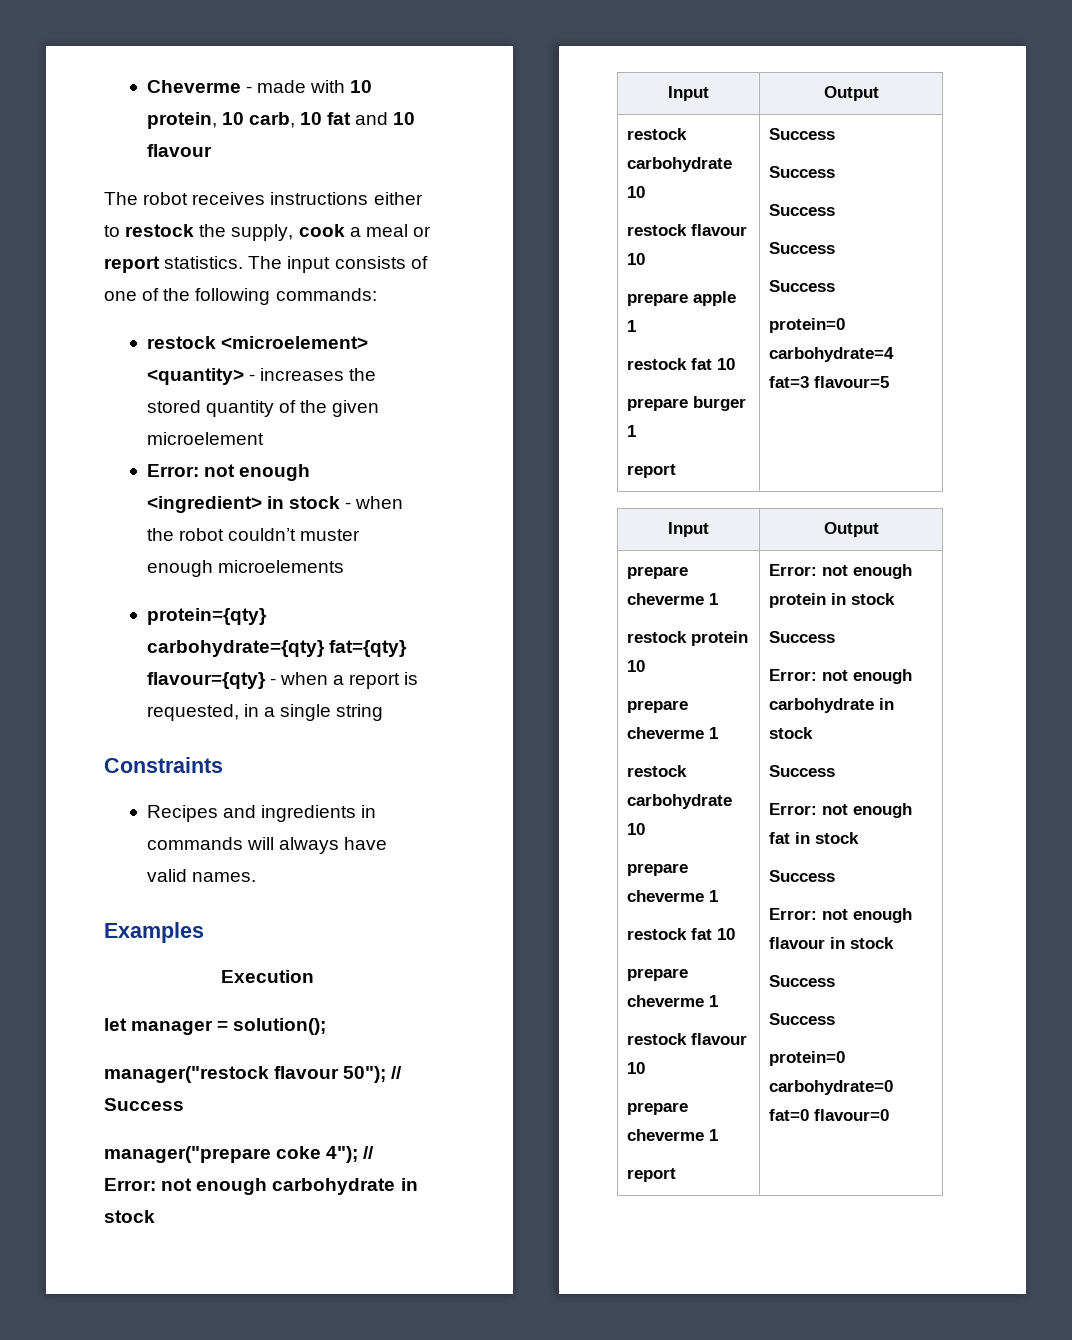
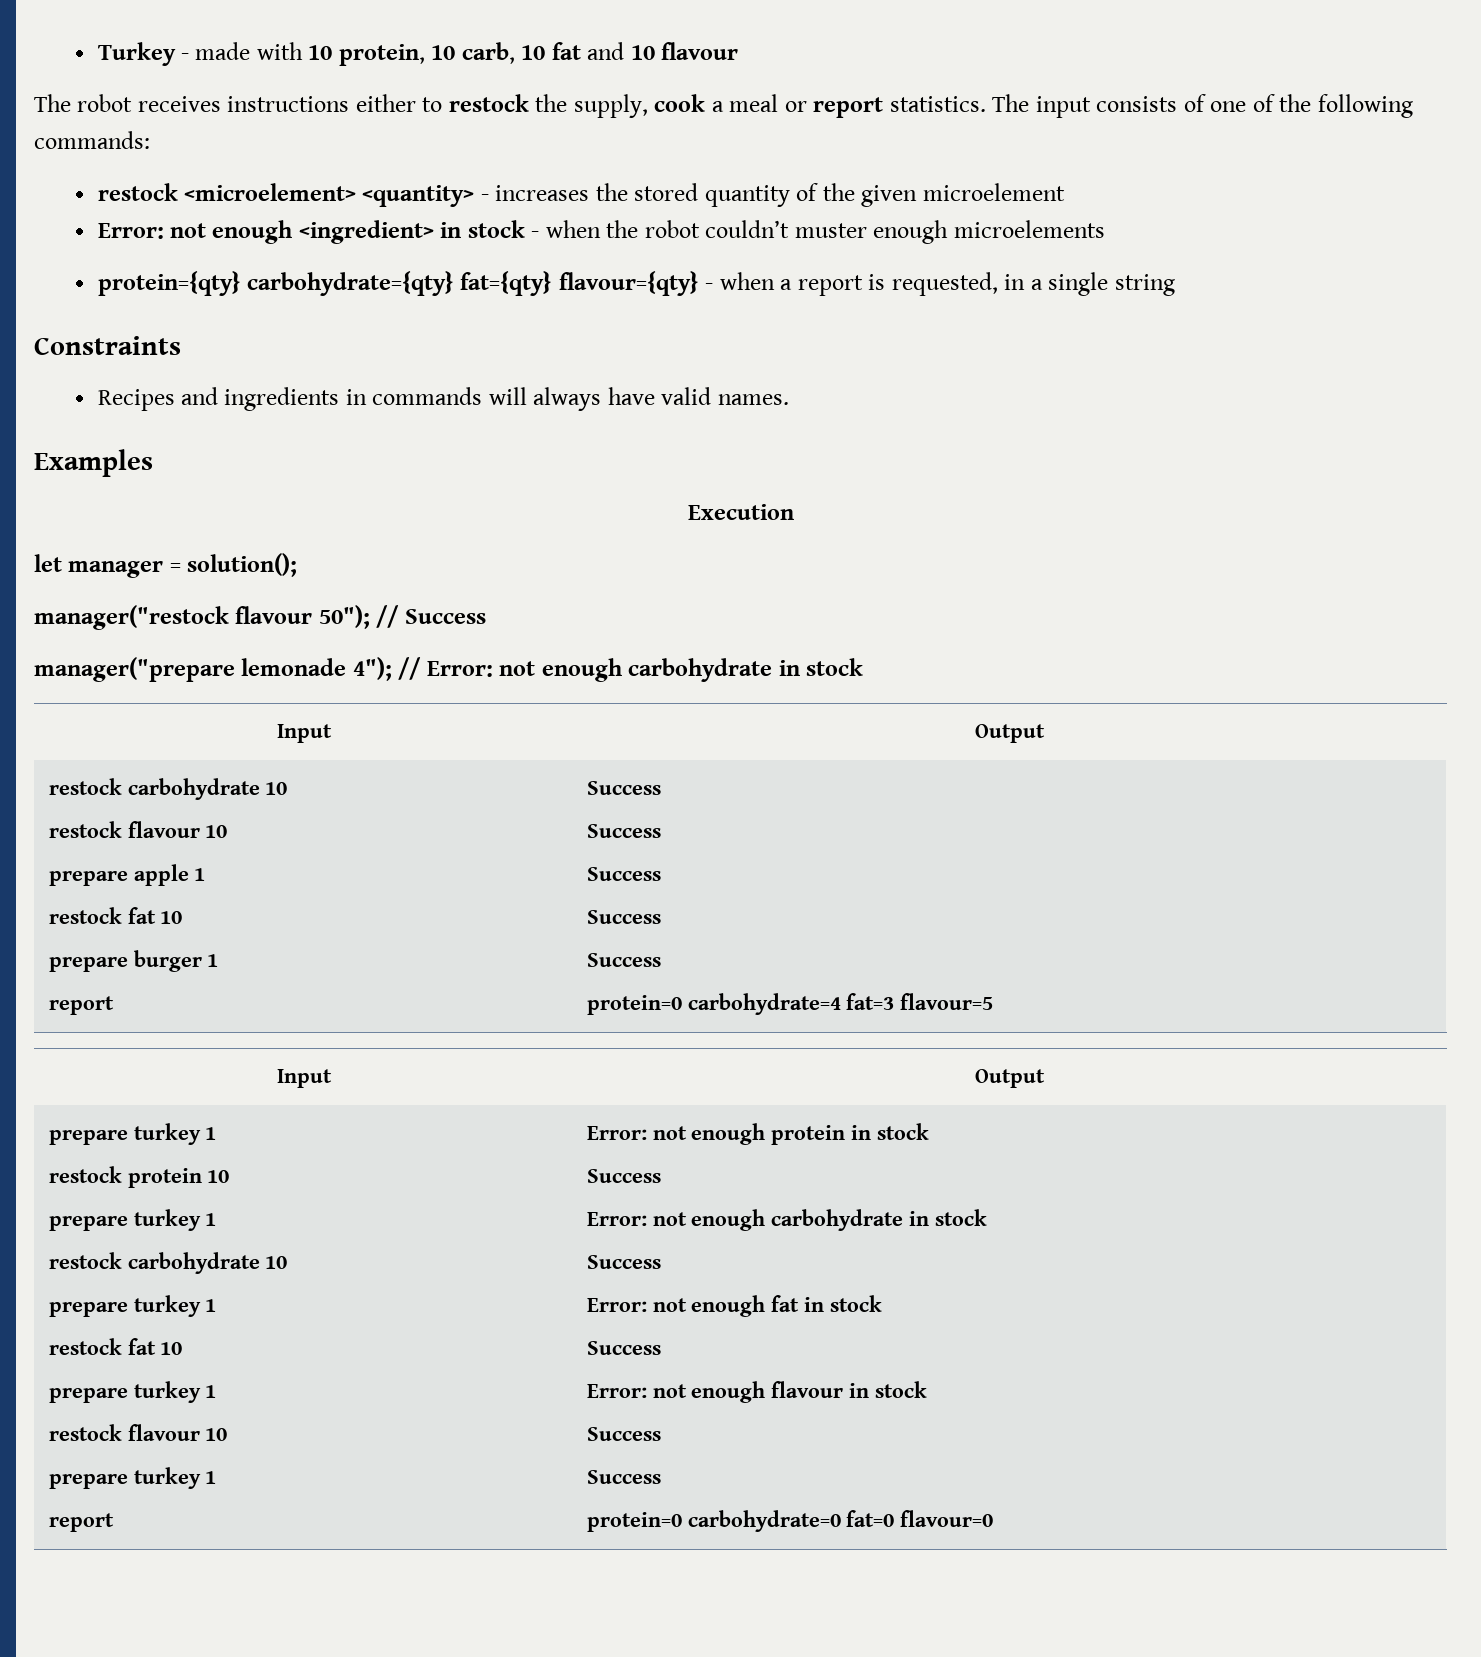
[146,80,241,93] Cheverme -> [97,42,176,66] Turkey
[276,1146,322,1159] coke -> [241,658,347,676] lemonade
[627,593,705,605] cheverme -> [133,1123,201,1145] turkey
[627,727,705,739] cheverme -> [133,1209,201,1231] turkey
[627,890,719,902] [627,928,736,940] [627,968,689,981] [627,995,705,1007] cheverme 1 // restock fat 10 // prepare cheverme -> [133,1295,217,1317] [48,1338,183,1355] [48,1381,201,1403] turkey 1 // restock fat 10 // prepare turkey
[627,1129,705,1141] cheverme -> [133,1467,201,1489] turkey

